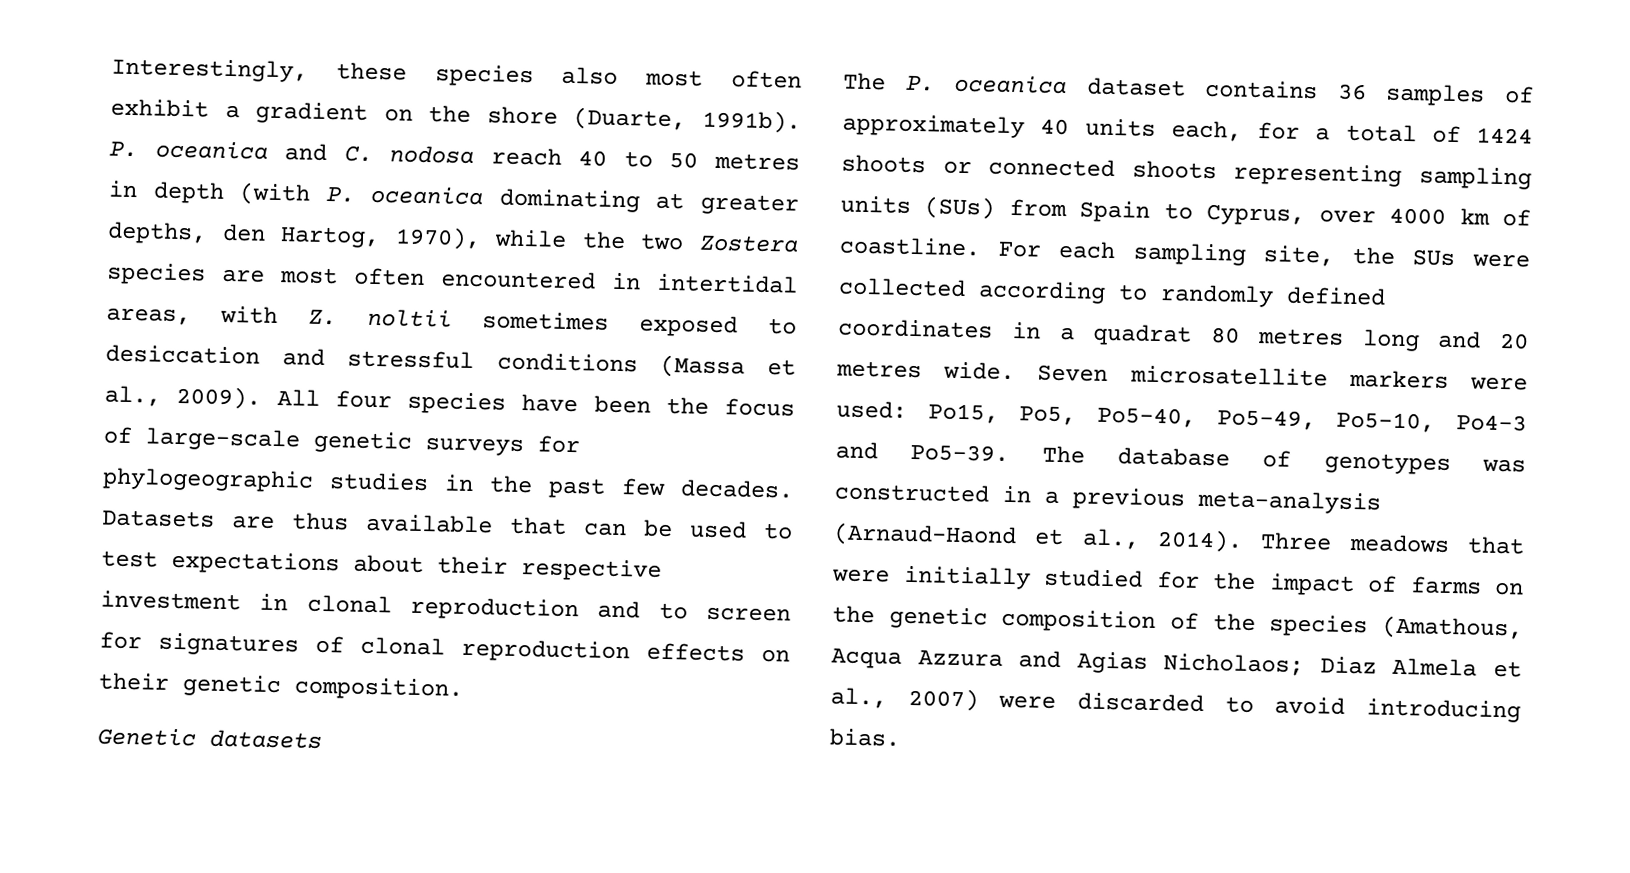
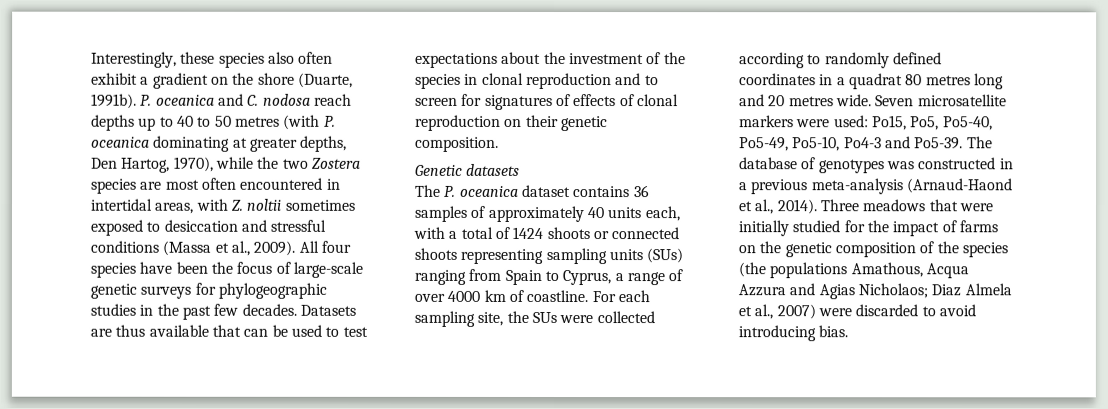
[645,69,704,87] most -> (295, 57) none
(562, 156) none -> [91,114,174,131] depths up to
[108,180,225,204] in depth -> (280, 121) none
[221,223,266,242] den -> [91,157,118,169] Den
[437,556,662,582] [100,590,241,611] their respective investment -> [543,51,686,65] [415,73,461,89] the investment of the species
[360,636,745,664] clonal reproduction effects -> [573,94,679,107] [415,114,501,131] effects of clonal reproduction
[1257,121,1300,140] for -> [413,226,445,239] with
(996, 208) none -> [414,269,466,285] ranging
(1306, 214) none -> [614,269,684,286] a range of
[1382,615,1523,641] (Amathous, -> [738,262,923,279] (the populations Amathous,

